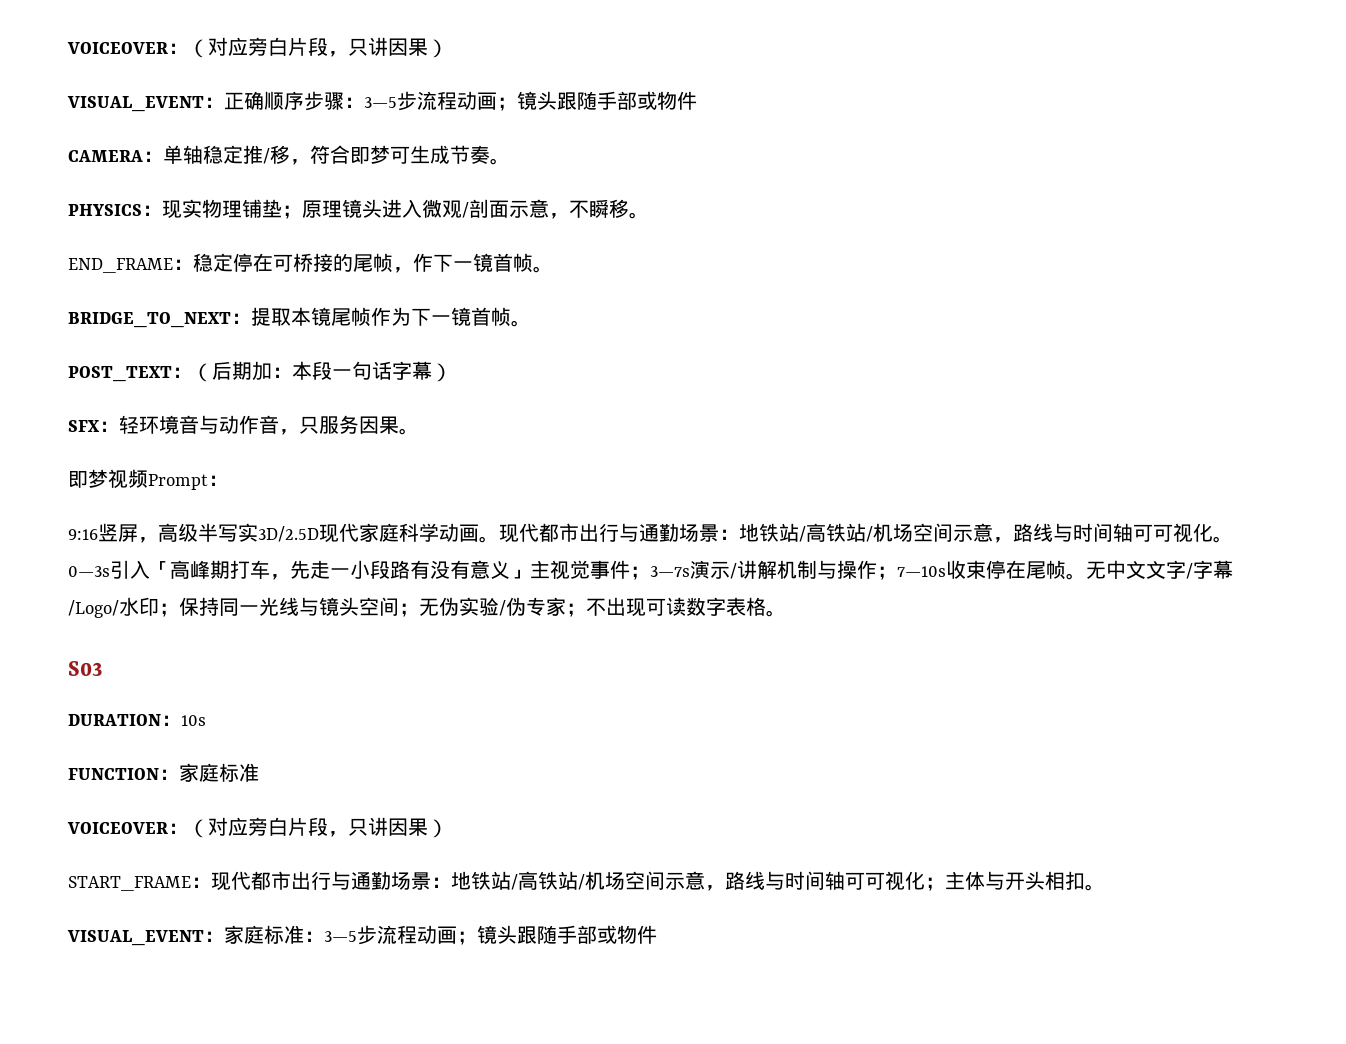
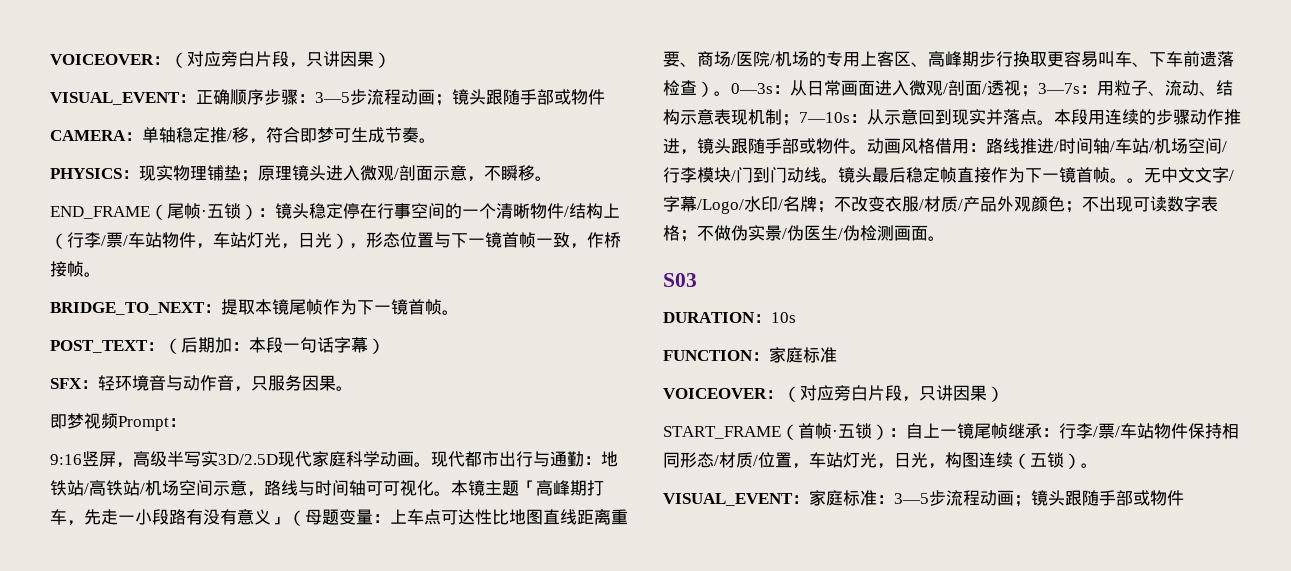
[173,253,513,273] ：稳定停在可桥接的尾帧，作下一镜首 -> [150,203,620,220] [50,232,621,249] [50,261,67,277] （尾帧·五锁）：镜头稳定停在行事空间的一个清晰物件/结构上（行李/票/车站物件，车站灯光，日光），形态位置与下一镜首帧一致，作桥接
[679,524,719,542] 场景 -> (584, 459) none
[68,560,150,579] 0—3s引入 -> [451,480,519,496] 本镜主题
[530,560,1066,580] 主视觉事件；3—7s演示/讲解机制与操作；7—10s收束停在尾帧 -> [288,509,628,526] [663,51,1234,67] [663,80,1233,97] [663,109,1241,126] [663,138,1227,155] [663,167,1127,183] （母题变量：上车点可达性比地图直线距离重要、商场/医院/机场的专用上客区、高峰期步行换取更容易叫车、下车前遗落检查）。0—3s：从日常画面进入微观/剖面/透视；3—7s：用粒子、流动、结构示意表现机制；7—10s：从示意回到现实并落点。本段用连续的步骤动作推进，镜头跟随手部或物件。动画风格借用：路线推进/时间轴/车站/机场空间/行李模块/门到门动线。镜头最后稳定帧直接作为下一镜首帧。
[159,597,566,617] ；保持同一光线与镜头空间；无伪实验/伪专家 -> [778,196,1065,213] /名牌；不改变衣服/材质/产品外观颜色
(766, 606) none -> [680,225,928,242] ；不做伪实景/伪医生/伪检测画面
[191,871,1085,891] ：现代都市出行与通勤场景：地铁站/高铁站/机场空间示意，路线与时间轴可可视化；主体与开头相扣 -> [781,423,1239,440] [663,452,1081,469] （首帧·五锁）：自上一镜尾帧继承：行李/票/车站物件保持相同形态/材质/位置，车站灯光，日光，构图连续（五锁）

